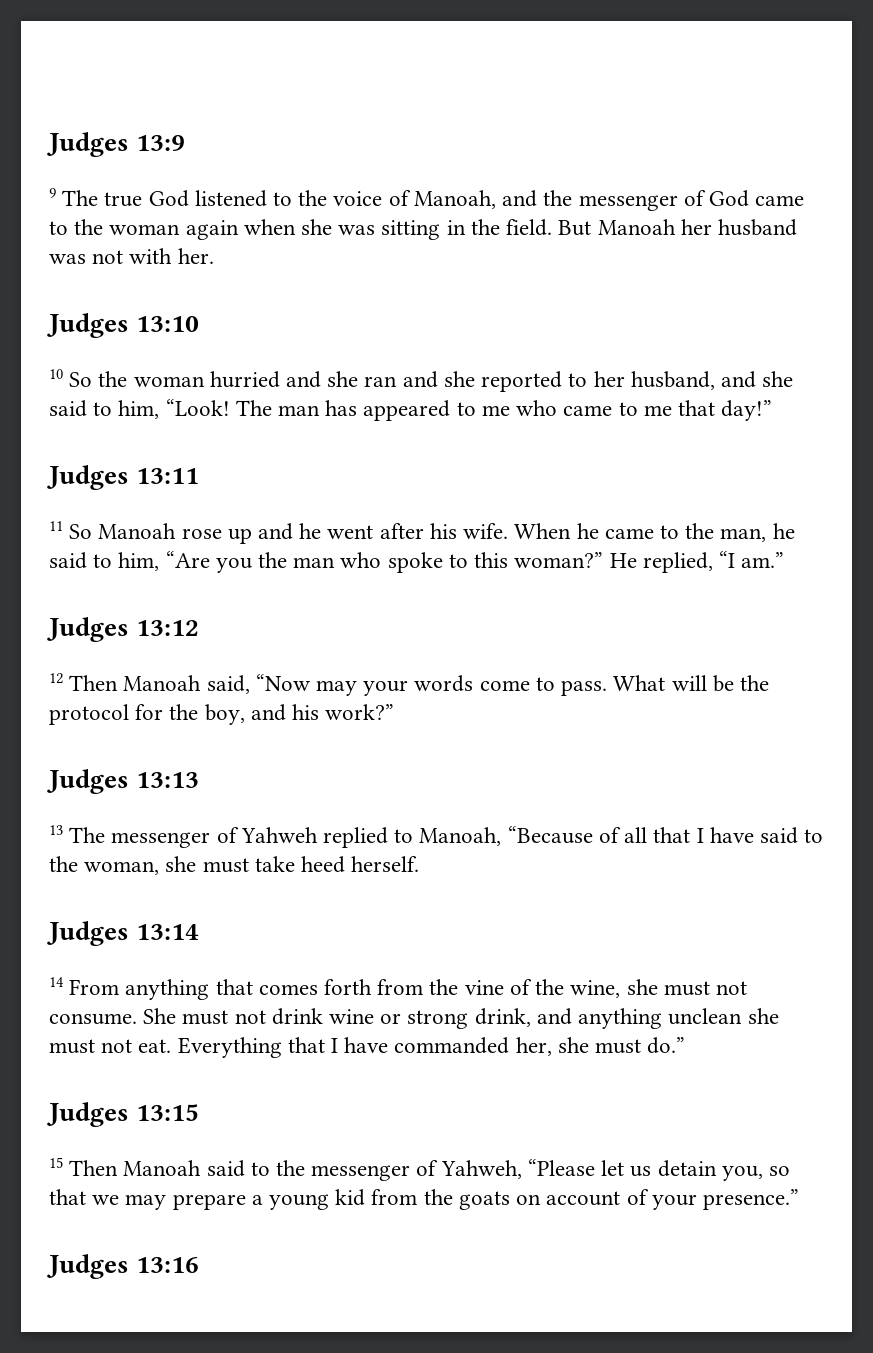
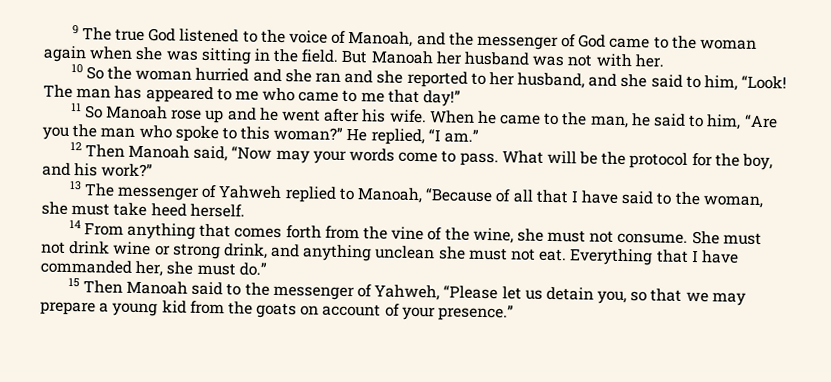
[47,132,186,157] Judges 13:9 // -> (71, 29) none
[47,313,200,338] // Judges 13:10 -> (665, 61) none
[47,465,200,490] // Judges 13:11 -> (462, 98) none
[47,617,200,642] // Judges 13:12 -> (480, 136) none
[47,769,200,794] // Judges 13:13 -> (154, 170) none
[47,921,200,946] // Judges 13:14 -> (245, 210) none
[47,1102,200,1127] // Judges 13:15 -> (267, 269) none
[47,1254,200,1279] // Judges 13:16 -> (515, 313) none

